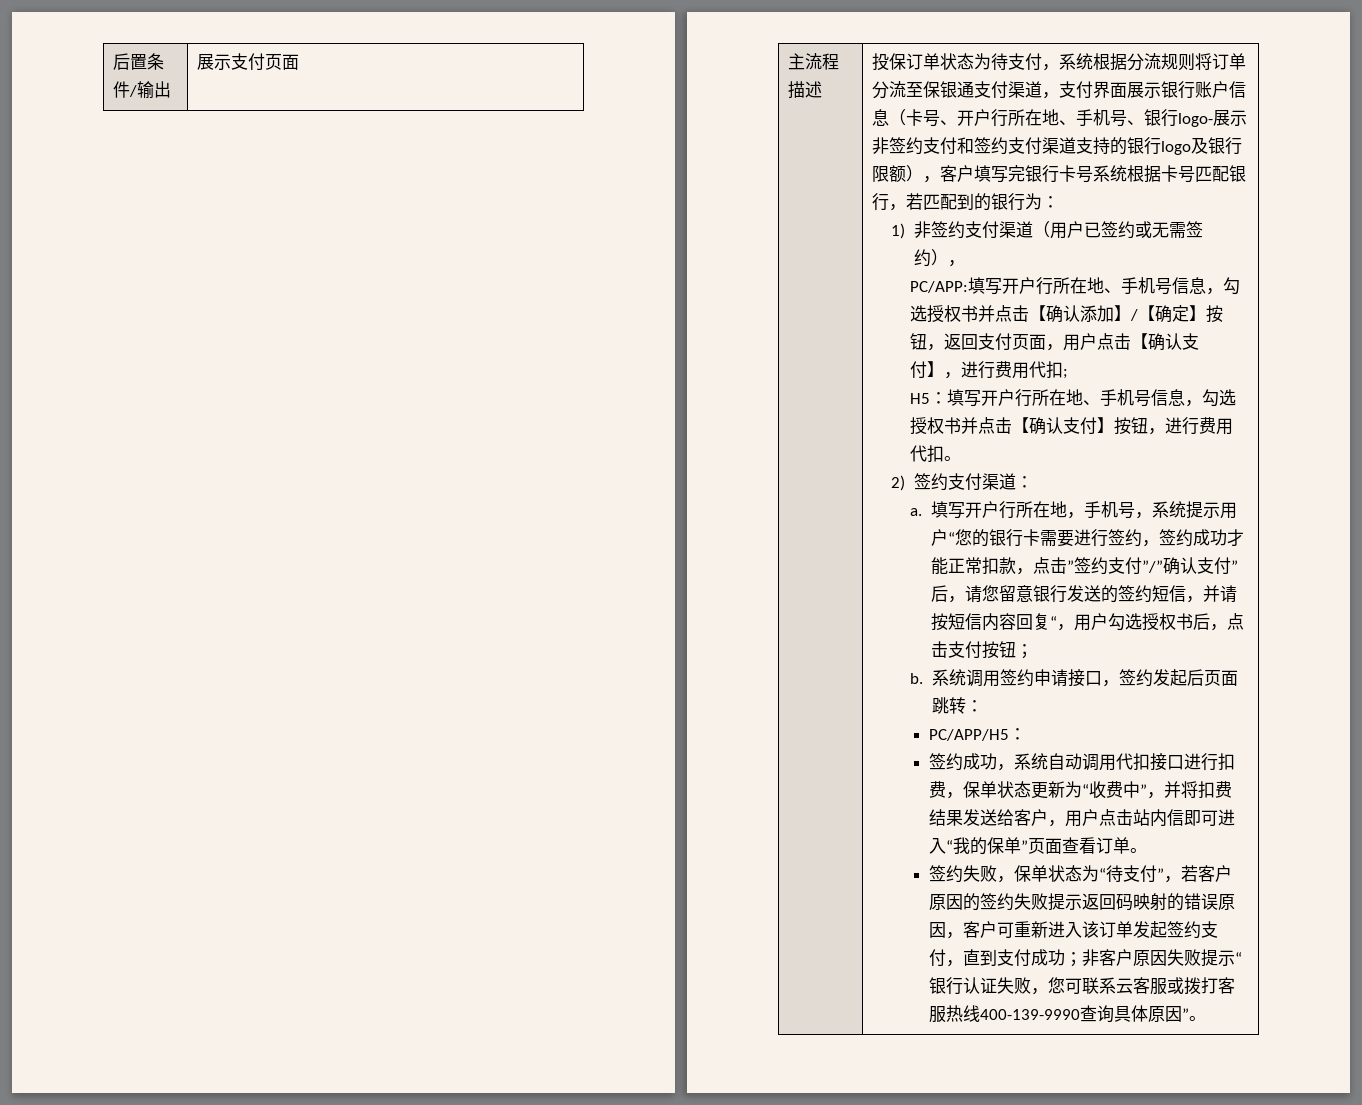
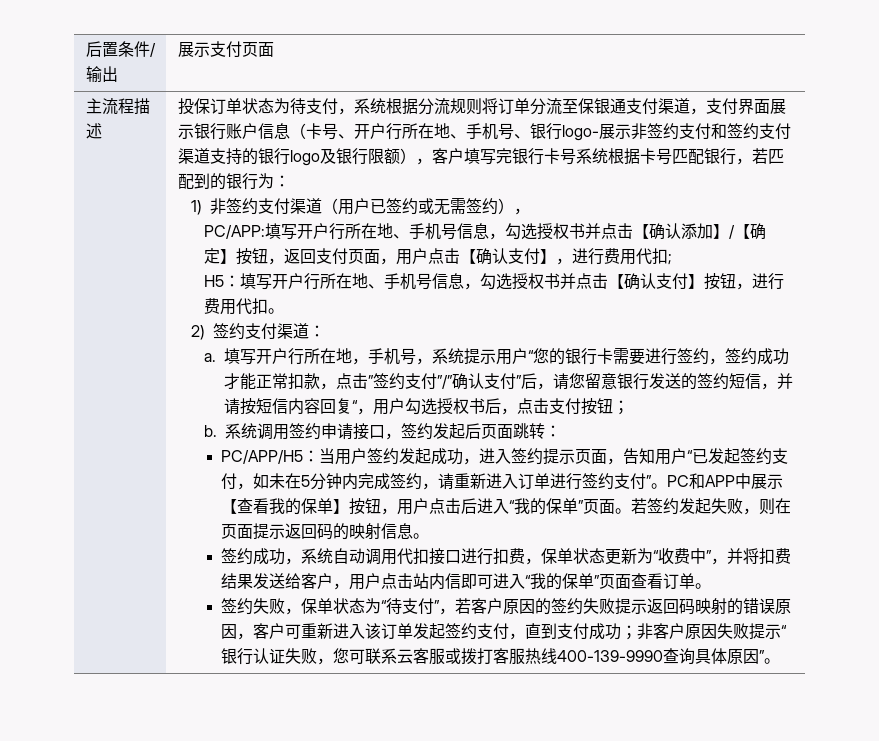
(1027, 734) none -> [319,448,789,465] [221,473,784,490] [221,498,792,515] [221,523,430,540] 当用户签约发起成功，进入签约提示页面，告知用户“已发起签约支付，如未在5分钟内完成签约，请重新进入订单进行签约支付”。PC和APP中展示【查看我的保单】按钮，用户点击后进入“我的保单”页面。若签约发起失败，则在页面提示返回码的映射信息。

